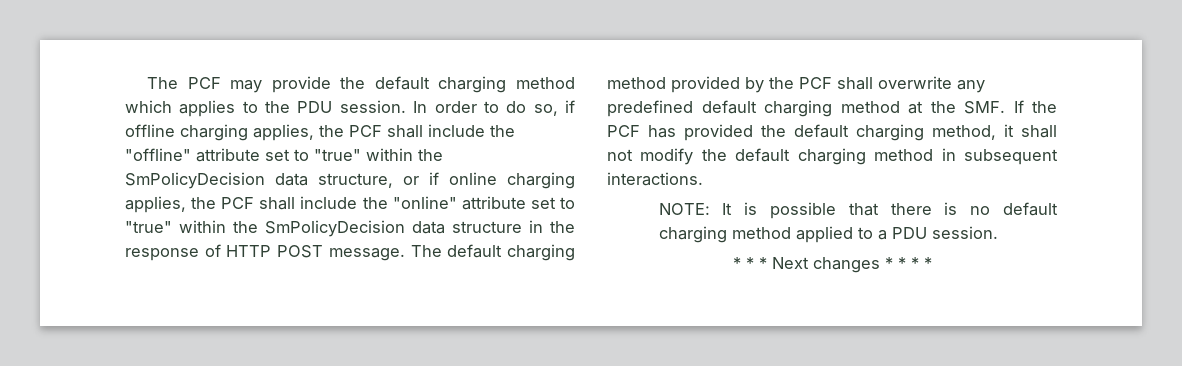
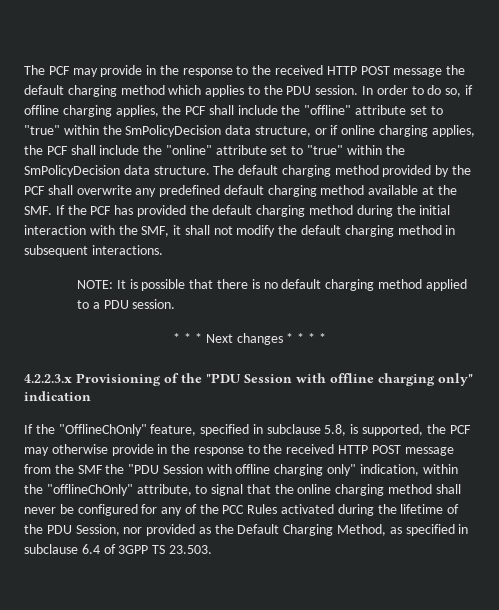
(331, 84) none -> [146,65,443,77] in the response to the received HTTP POST message
[452,220,575,233] [125,244,405,261] structure in the response of HTTP POST message. -> [153,166,210,175] structure.
(900, 107) none -> [368,185,419,195] available
[932,125,996,140] method, -> [309,205,451,217] [24,225,170,237] method during the initial interaction with the SMF,
(932, 263) none -> [24,373,473,386] [24,391,91,401] [24,424,471,436] [24,444,454,456] [24,464,458,476] [24,484,461,496] [24,504,460,516] [24,524,469,536] [24,544,212,554] // 4.2.2.3.x Provisioning of the "PDU Session with offline charging only" indication // If the "OfflineChOnly" feature, specified in subclause 5.8, is supported, the PCF may otherwise provide in the response to the received HTTP POST message from the SMF the "PDU Session with offline charging only" indication, within the "offlineChOnly" attribute, to signal that the online charging method shall never be configured for any of the PCC Rules activated during the lifetime of the PDU Session, nor provided as the Default Charging Method, as specified in subclause 6.4 of 3GPP TS 23.503.

